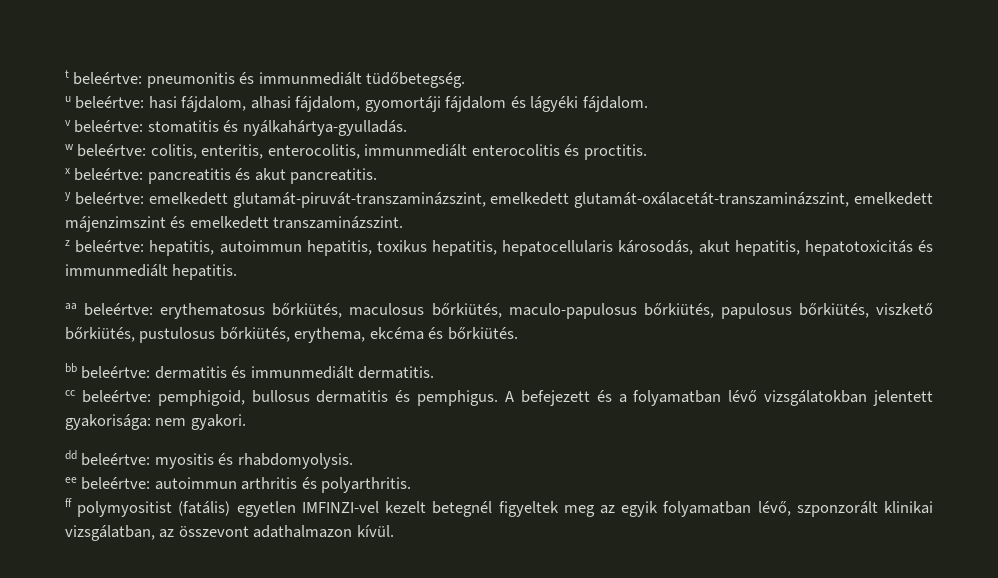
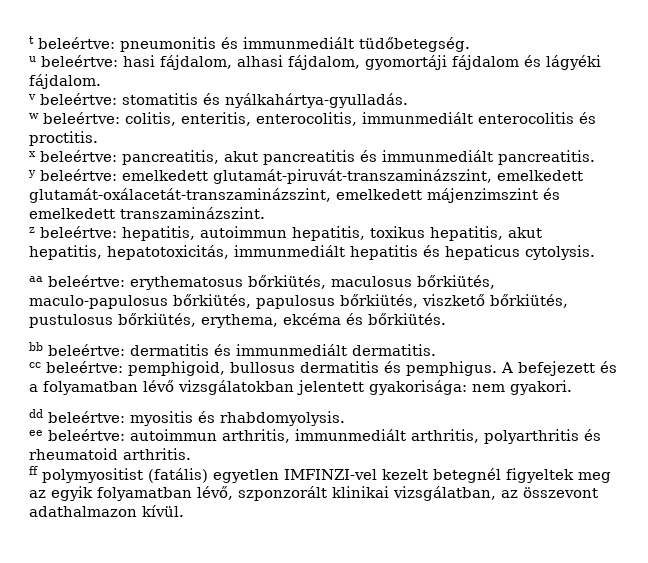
(144, 174) none -> [122,150,258,165] pancreatitis, akut
[254,168,286,181] akut -> [382,150,493,162] immunmediált
[502,240,933,256] [65,264,238,280] hepatocellularis károsodás, akut hepatitis, hepatotoxicitás és immunmediált hepatitis. -> [508,227,542,238] [29,245,595,260] akut hepatitis, hepatotoxicitás, immunmediált hepatitis és hepaticus cytolysis.
[241,477,412,493] arthritis és polyarthritis. -> [222,429,601,444] [29,448,191,460] arthritis, immunmediált arthritis, polyarthritis és rheumatoid arthritis.

